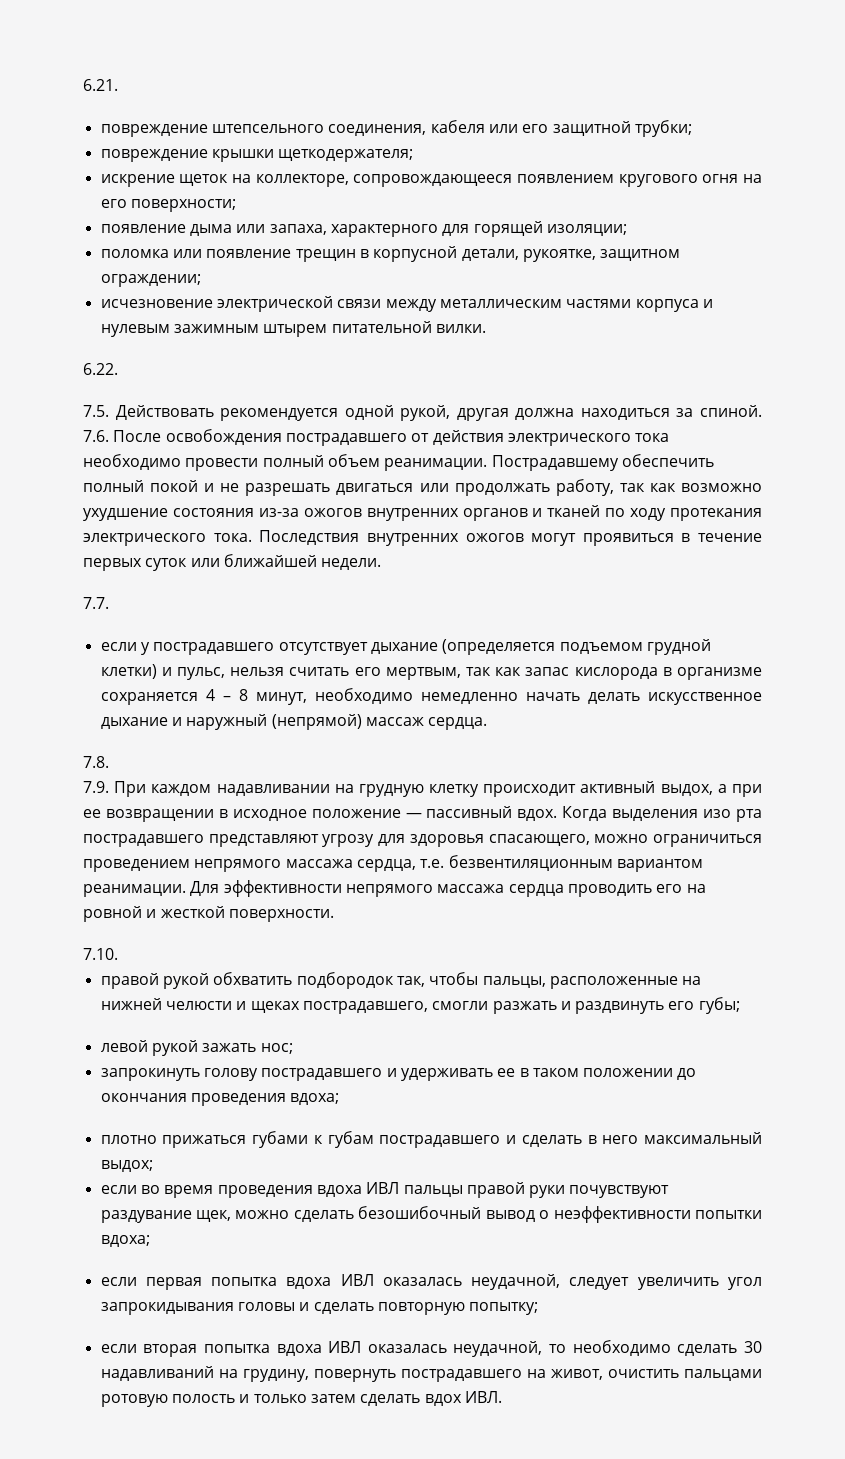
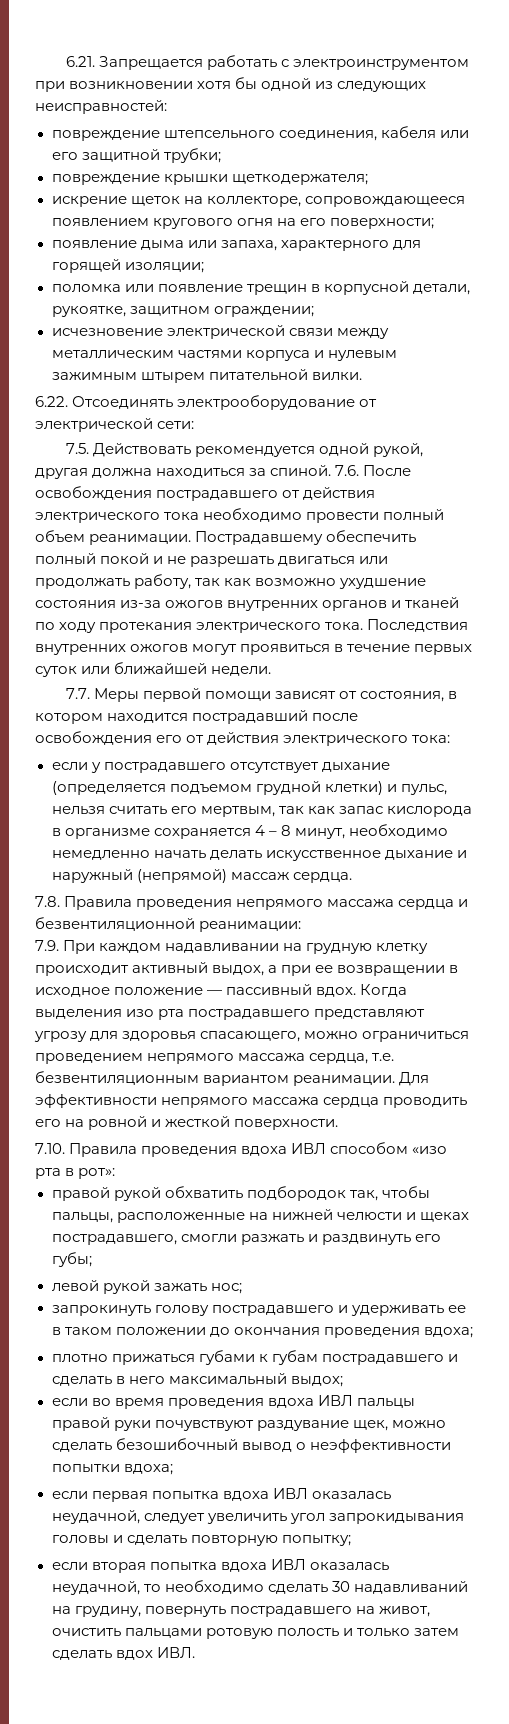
(118, 85) none -> [99,55,470,70] [35,77,427,92] [35,100,167,114] Запрещается работать с электроинструментом при возникновении хотя бы одной из следующих неисправностей:
(118, 369) none -> [72,395,378,410] [35,418,195,432] Отсоединять электрооборудование от электрической сети:
(109, 603) none -> [94,688,458,702] [35,710,359,724] [35,731,451,746] Меры первой помощи зависят от состояния, в котором находится пострадавший после освобождения его от действия электрического тока:
(109, 762) none -> [64,896,469,910] [35,917,302,932] Правила проведения непрямого массажа сердца и безвентиляционной реанимации:
(118, 954) none -> [69,1142,448,1157] [35,1168,116,1179] Правила проведения вдоха ИВЛ способом «изо рта в рот»:

